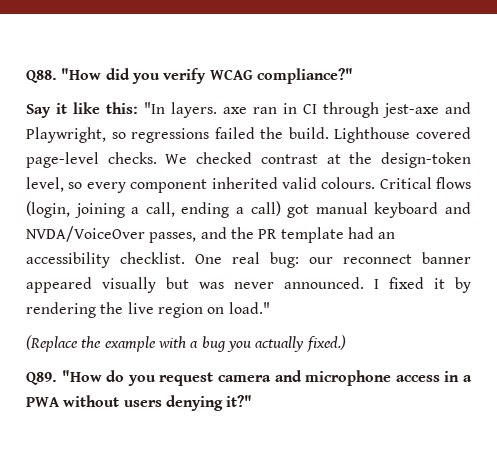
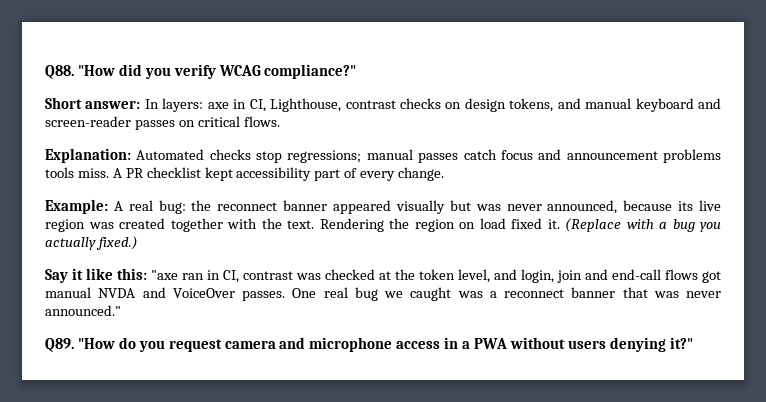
[26,102,471,118] [26,127,471,143] [26,152,472,168] [26,177,471,193] [26,201,472,218] [26,226,396,243] [26,252,222,268] Say it like this: "In layers. axe ran in CI through jest-axe and Playwright, so regressions failed the build. Lighthouse covered page-level checks. We checked contrast at the design-token level, so every component inherited valid colours. Critical flows (login, joining a call, ending a call) got manual keyboard and NVDA/VoiceOver passes, and the PR template had an accessibility checklist. One -> [45,97,721,112] [45,116,280,130] [45,148,721,163] [45,167,445,181] [45,199,123,214] Short answer: In layers: axe in CI, Lighthouse, contrast checks on design tokens, and manual keyboard and screen-reader passes on critical flows. // Explanation: Automated checks stop regressions; manual passes catch focus and announcement problems tools miss. A PR checklist kept accessibility part of every change. // Example: A
[309,257,333,264] our -> [191,200,212,211] the
[284,277,471,293] [26,302,270,318] [26,335,156,352] announced. I fixed it by rendering the live region on load." // (Replace the example -> [547,200,722,214] [45,218,621,232] announced, because its live region was created together with the text. Rendering the region on load fixed it. (Replace
(346, 343) none -> [45,268,721,283] [45,287,721,301] [45,305,121,316] // Say it like this: "axe ran in CI, contrast was checked at the token level, and login, join and end-call flows got manual NVDA and VoiceOver passes. One real bug we caught was a reconnect banner that was never announced."

